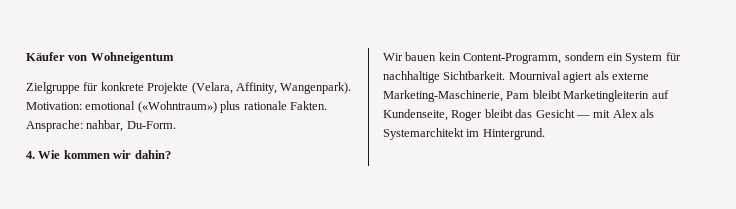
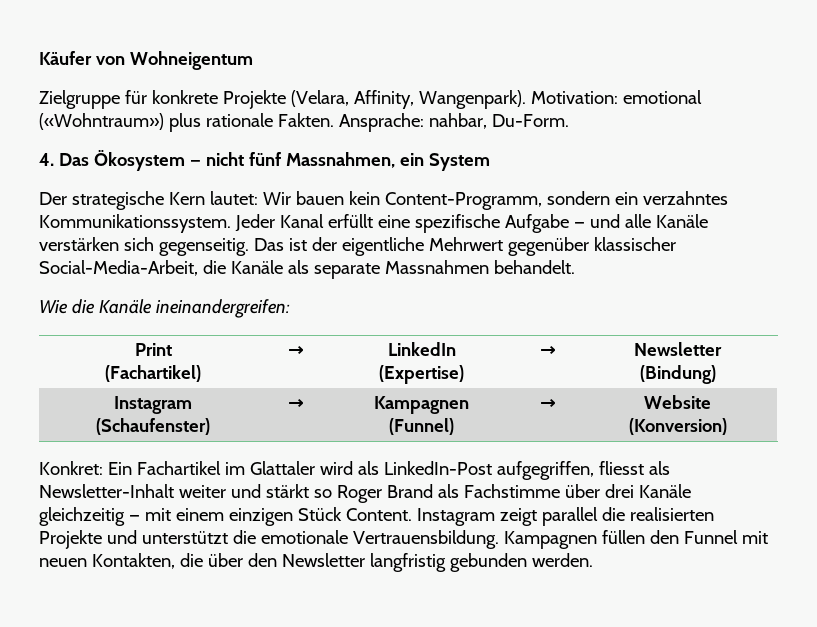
[38,150,171,159] Wie kommen wir dahin? // -> [58,150,490,171] [39,191,258,210] Das Ökosystem — nicht fünf Massnahmen, ein System // Der strategische Kern lautet:
[625,52,681,64] [383,71,649,83] [383,90,669,102] [383,109,654,121] [383,128,545,140] System für nachhaltige Sichtbarkeit. Mournival agiert als externe Marketing-Maschinerie, Pam bleibt Marketingleiterin auf Kundenseite, Roger bleibt das Gesicht — mit Alex als Systemarchitekt im Hintergrund. -> [642,191,728,205] [39,214,708,233] [39,237,676,256] [39,260,575,279] [39,299,290,318] [134,343,172,356] [105,365,202,382] [287,346,304,356] [387,342,456,356] [379,365,464,384] [540,346,556,356] [634,342,722,356] [639,365,716,384] [114,396,192,414] [96,418,210,435] [287,399,304,409] [374,396,469,414] [389,418,454,435] [540,399,556,409] [644,395,711,409] [628,418,727,435] [39,461,670,480] [39,484,691,503] [39,507,714,526] [39,530,768,549] [39,553,593,572] verzahntes Kommunikationssystem. Jeder Kanal erfüllt eine spezifische Aufgabe — und alle Kanäle verstärken sich gegenseitig. Das ist der eigentliche Mehrwert gegenüber klassischer Social-Media-Arbeit, die Kanäle als separate Massnahmen behandelt. // Wie die Kanäle ineinandergreifen: // Print // (Fachartikel) | → | LinkedIn // (Expertise) | → | Newsletter // (Bindung) // Instagram // (Schaufenster) | → | Kampagnen // (Funnel) | → | Website // (Konversion) // Konkret: Ein Fachartikel im Glattaler wird als LinkedIn-Post aufgegriffen, fliesst als Newsletter-Inhalt weiter und stärkt so Roger Brand als Fachstimme über drei Kanäle gleichzeitig — mit einem einzigen Stück Content. Instagram zeigt parallel die realisierten Projekte und unterstützt die emotionale Vertrauensbildung. Kampagnen füllen den Funnel mit neuen Kontakten, die über den Newsletter langfristig gebunden werden.

